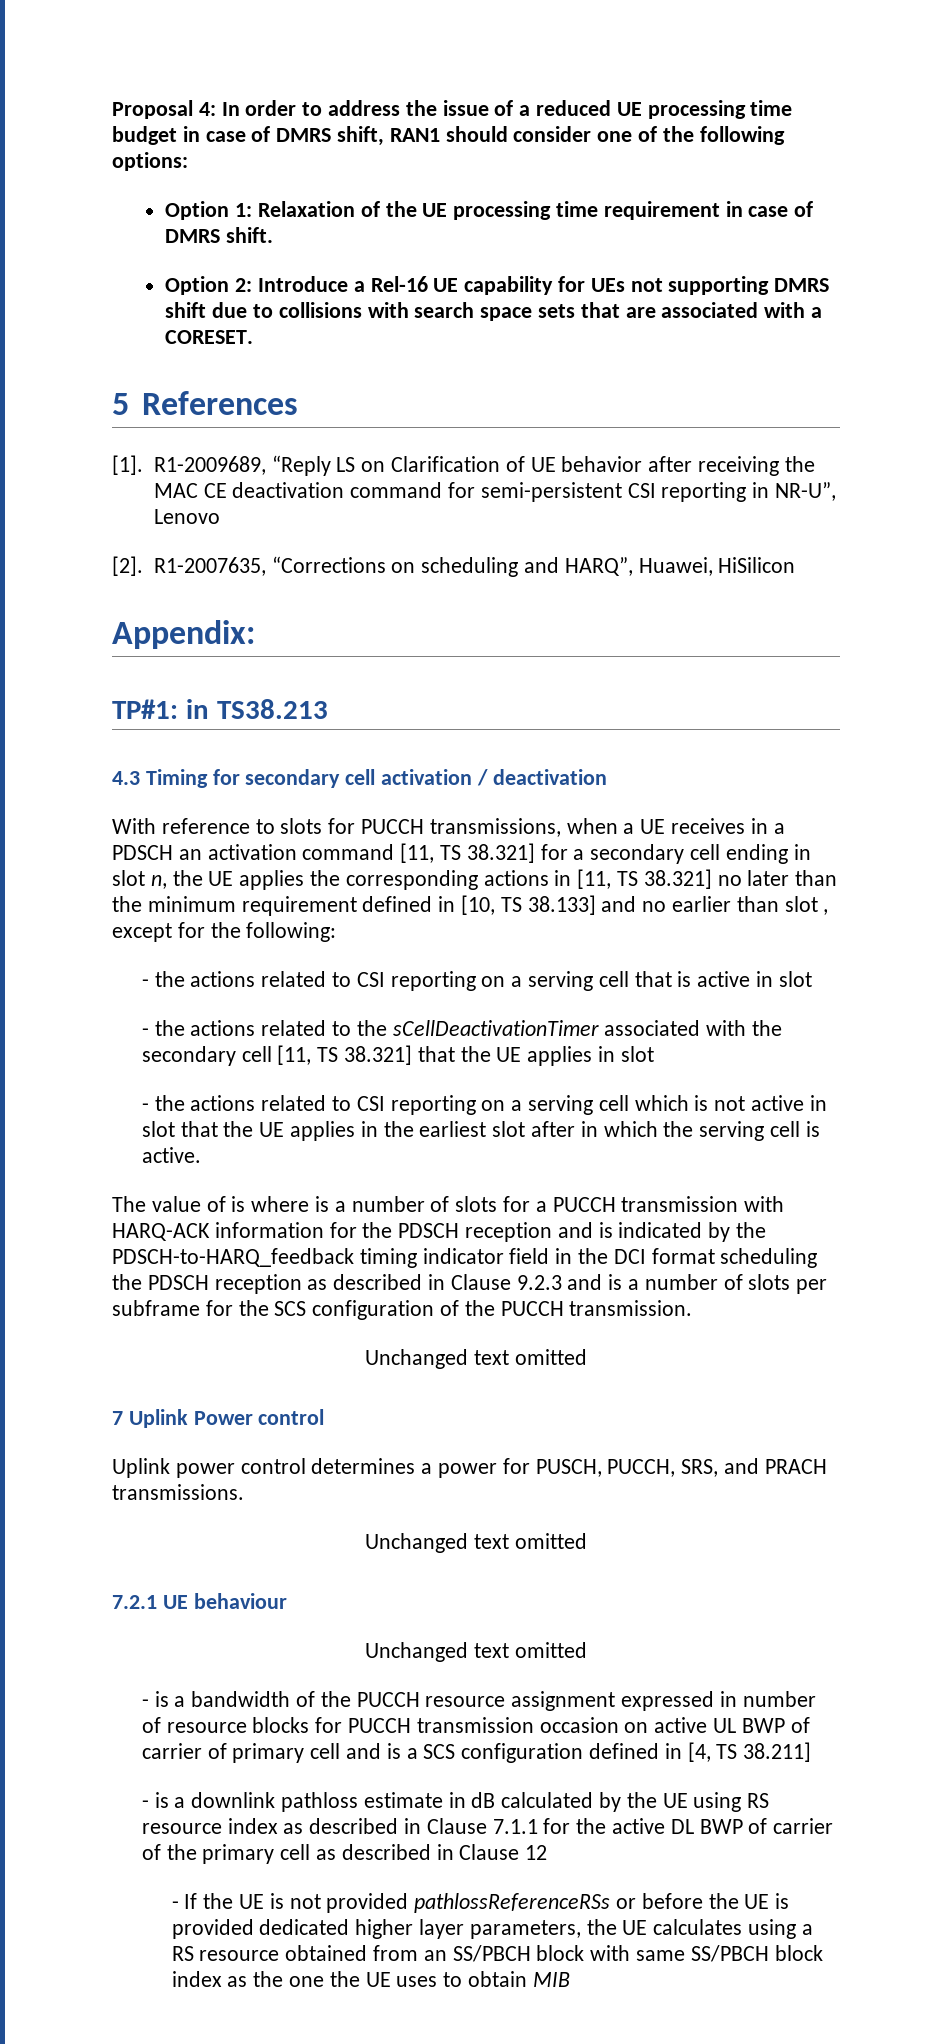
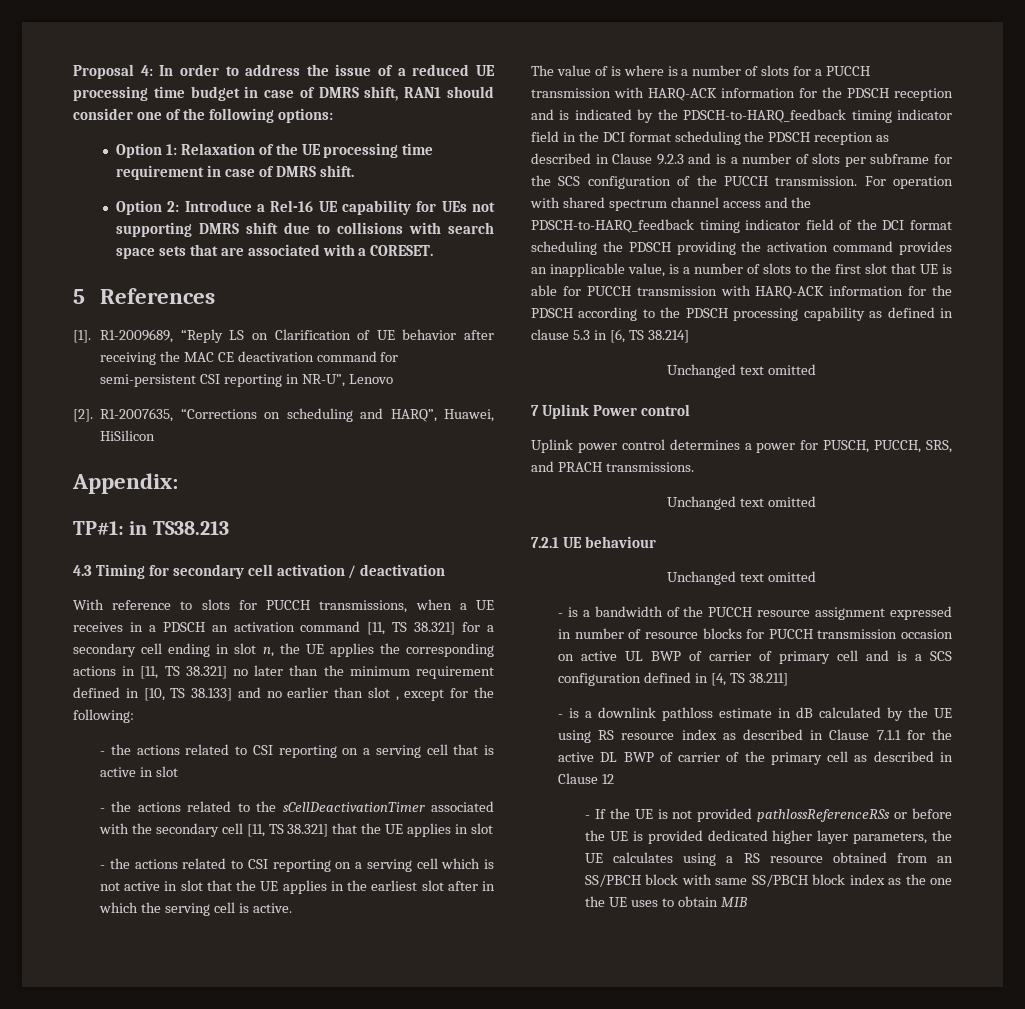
(693, 1308) none -> [864,176,953,189] [530,197,812,211] [531,219,952,233] [531,241,953,255] [531,263,952,277] [531,285,952,299] [531,307,953,321] [531,329,689,343] For operation with shared spectrum channel access and the PDSCH-to-HARQ_feedback timing indicator field of the DCI format scheduling the PDSCH providing the activation command provides an inapplicable value, is a number of slots to the first slot that UE is able for PUCCH transmission with HARQ-ACK information for the PDSCH according to the PDSCH processing capability as defined in clause 5.3 in [6, TS 38.214]

